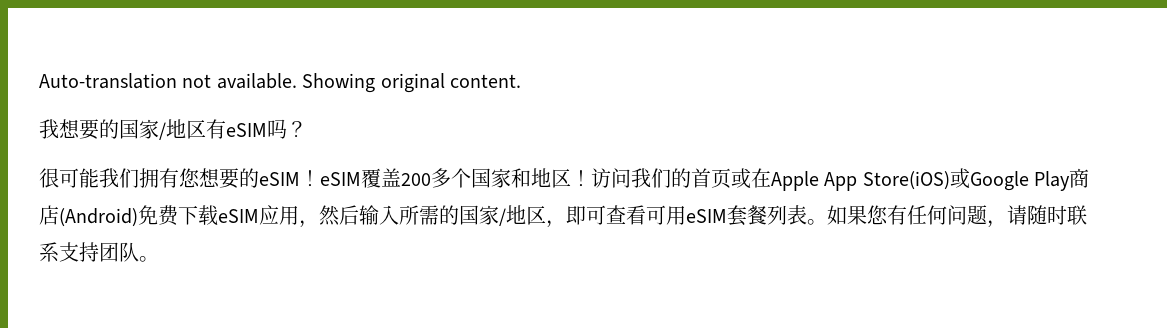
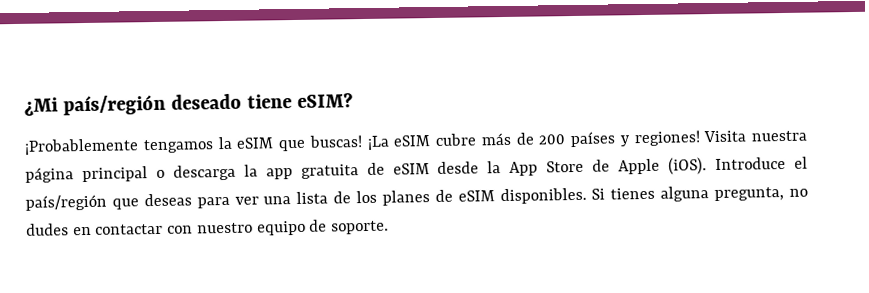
[39,73,521,93] [39,119,307,140] [39,168,1090,191] [39,205,1087,228] [39,242,159,262] Auto-translation not available. Showing original content. // 我想要的国家/地区有eSIM吗？ // 很可能我们拥有您想要的eSIM！eSIM覆盖200多个国家和地区！访问我们的首页或在Apple App Store(iOS)或Google Play商店(Android)免费下载eSIM应用，然后输入所需的国家/地区，即可查看可用eSIM套餐列表。如果您有任何问题，请随时联系支持团队。 -> [24,92,353,116] [24,130,807,155] [25,156,809,183] [25,186,808,211] [26,219,390,236] ¿Mi país/región deseado tiene eSIM? // ¡Probablemente tengamos la eSIM que buscas! ¡La eSIM cubre más de 200 países y regiones! Visita nuestra página principal o descarga la app gratuita de eSIM desde la App Store de Apple (iOS). Introduce el país/región que deseas para ver una lista de los planes de eSIM disponibles. Si tienes alguna pregunta, no dudes en contactar con nuestro equipo de soporte.

